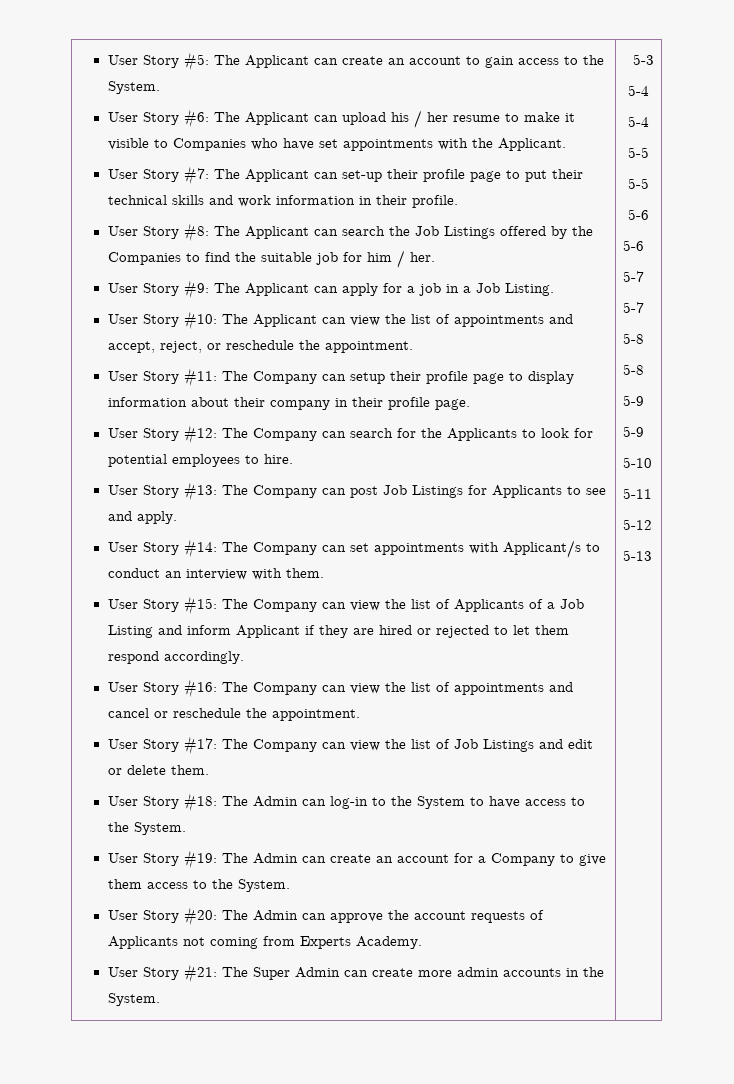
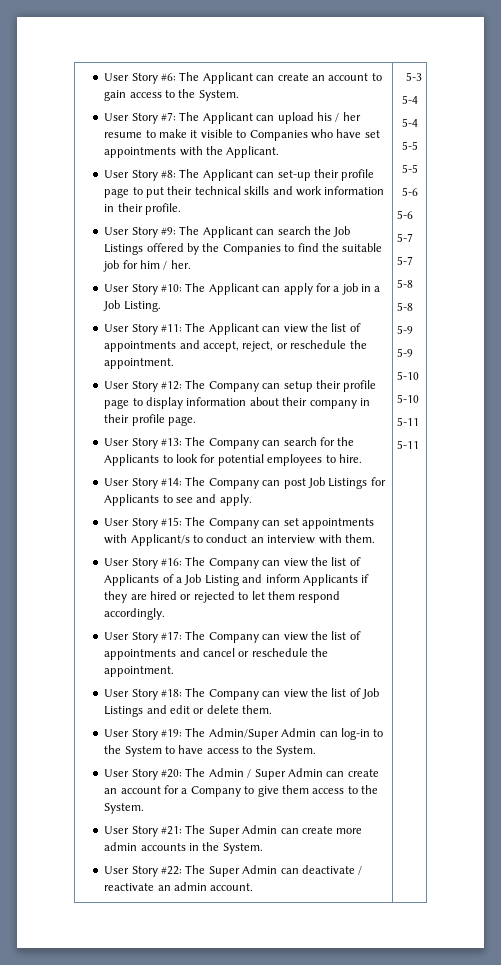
[107,52,209,71] User Story #5: -> [104,73,177,84] User Story #6:
[183,109,209,128] #6: -> [161,112,177,121] #7:
[183,166,209,185] #7: -> [161,170,177,178] #8:
[183,223,209,242] #8: -> [161,227,177,235] #9:
[183,280,209,299] #9: -> [161,284,183,292] #10:
[183,311,217,330] #10: -> [161,324,183,332] #11:
[183,368,217,387] #11: -> [161,381,183,390] #12:
[183,425,217,444] #12: -> [161,438,183,446] #13:
[183,482,217,501] #13: -> [161,478,183,486] #14:
[183,539,217,558] #14: -> [161,517,183,526] #15:
[183,596,217,615] #15: -> [161,558,183,566] #16:
[235,625,300,638] Applicant -> [302,574,358,586] Applicants
[183,679,217,698] #16: -> [161,631,183,640] #17:
[183,736,217,755] #17: -> [161,689,183,697] #18:
[183,793,248,812] #18: The -> [161,728,279,740] #19: The Admin/Super
[183,850,298,869] #19: The Admin -> [161,768,323,780] #20: The Admin / Super Admin
[107,907,544,926] [107,936,422,949] // User Story #20: The Admin can approve the account requests of Applicants not coming from Experts Academy. -> (145, 808) none
(160, 999) none -> [104,865,363,877] [104,882,254,891] // User Story #22: The Super Admin can deactivate / reactivate an admin account.
(653, 462) none -> [397,394,420,403] // 5-10
[623,519,653,530] [623,550,653,561] 5-12 // 5-13 -> [397,440,420,449] 5-11

